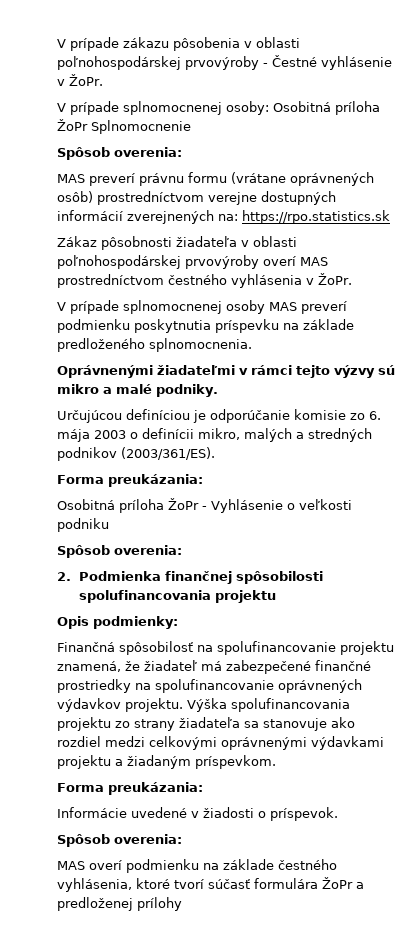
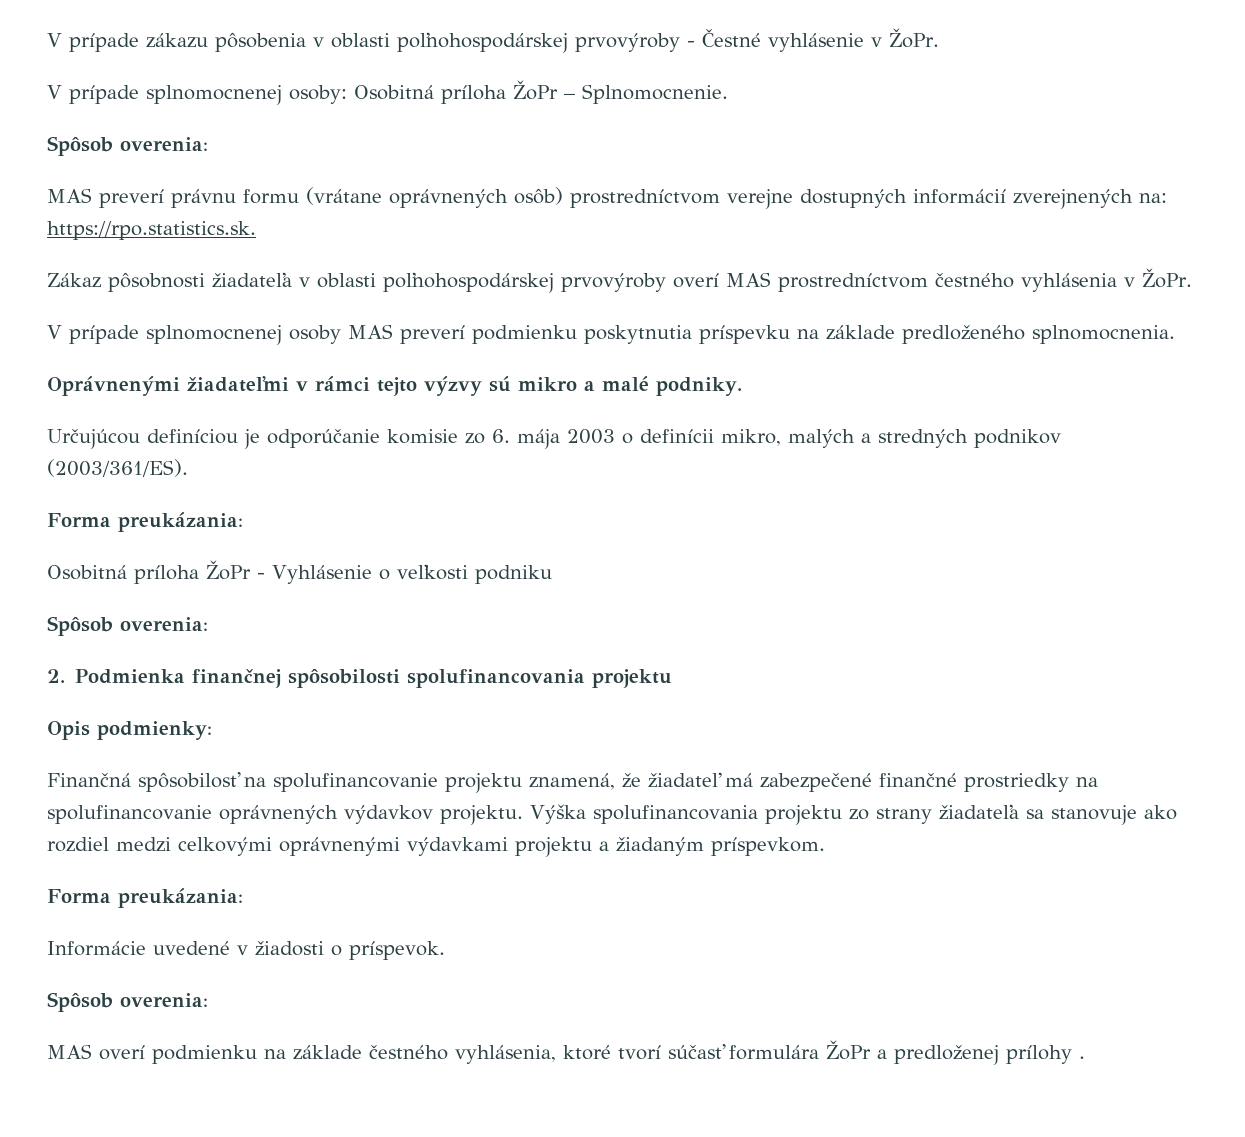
[91,120,191,134] Splnomocnenie -> [564,84,728,104] – Splnomocnenie.
[242,210,390,224] https://rpo.statistics.sk -> [47,221,256,240] https://rpo.statistics.sk.
(182, 904) none -> [1079,1056,1085,1059] .

